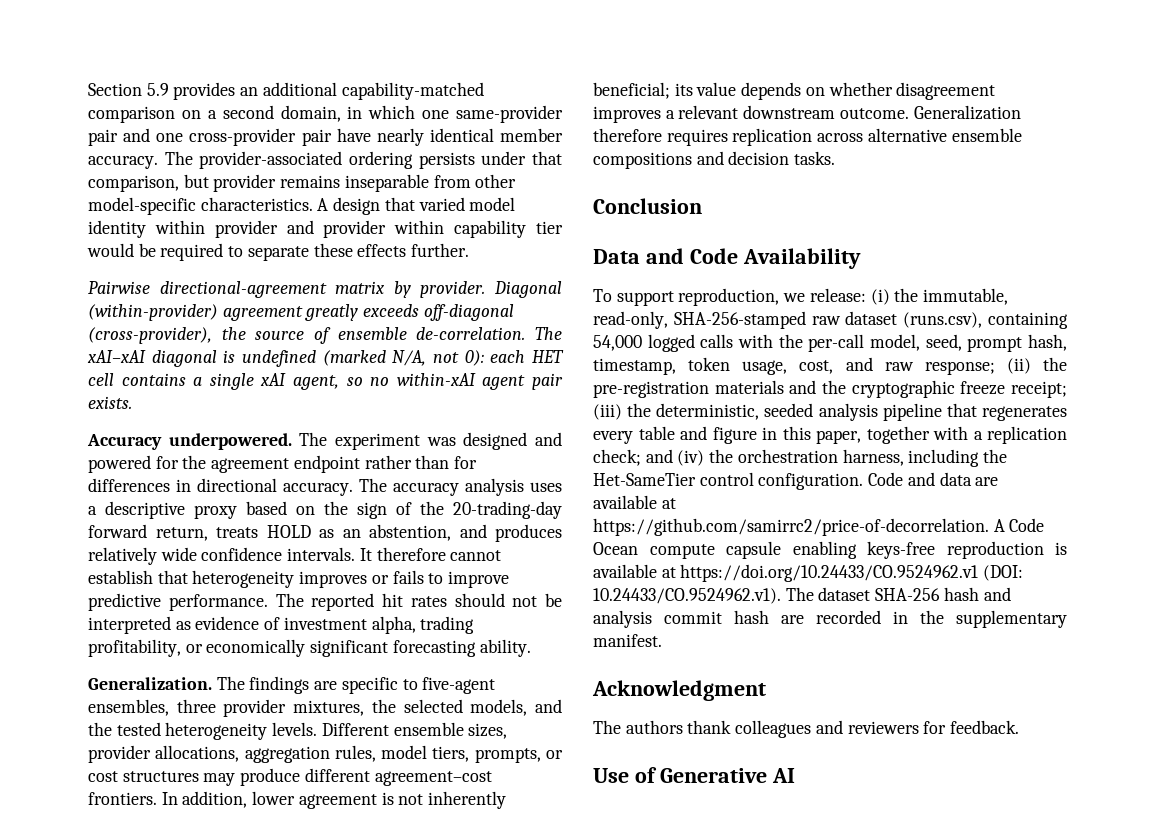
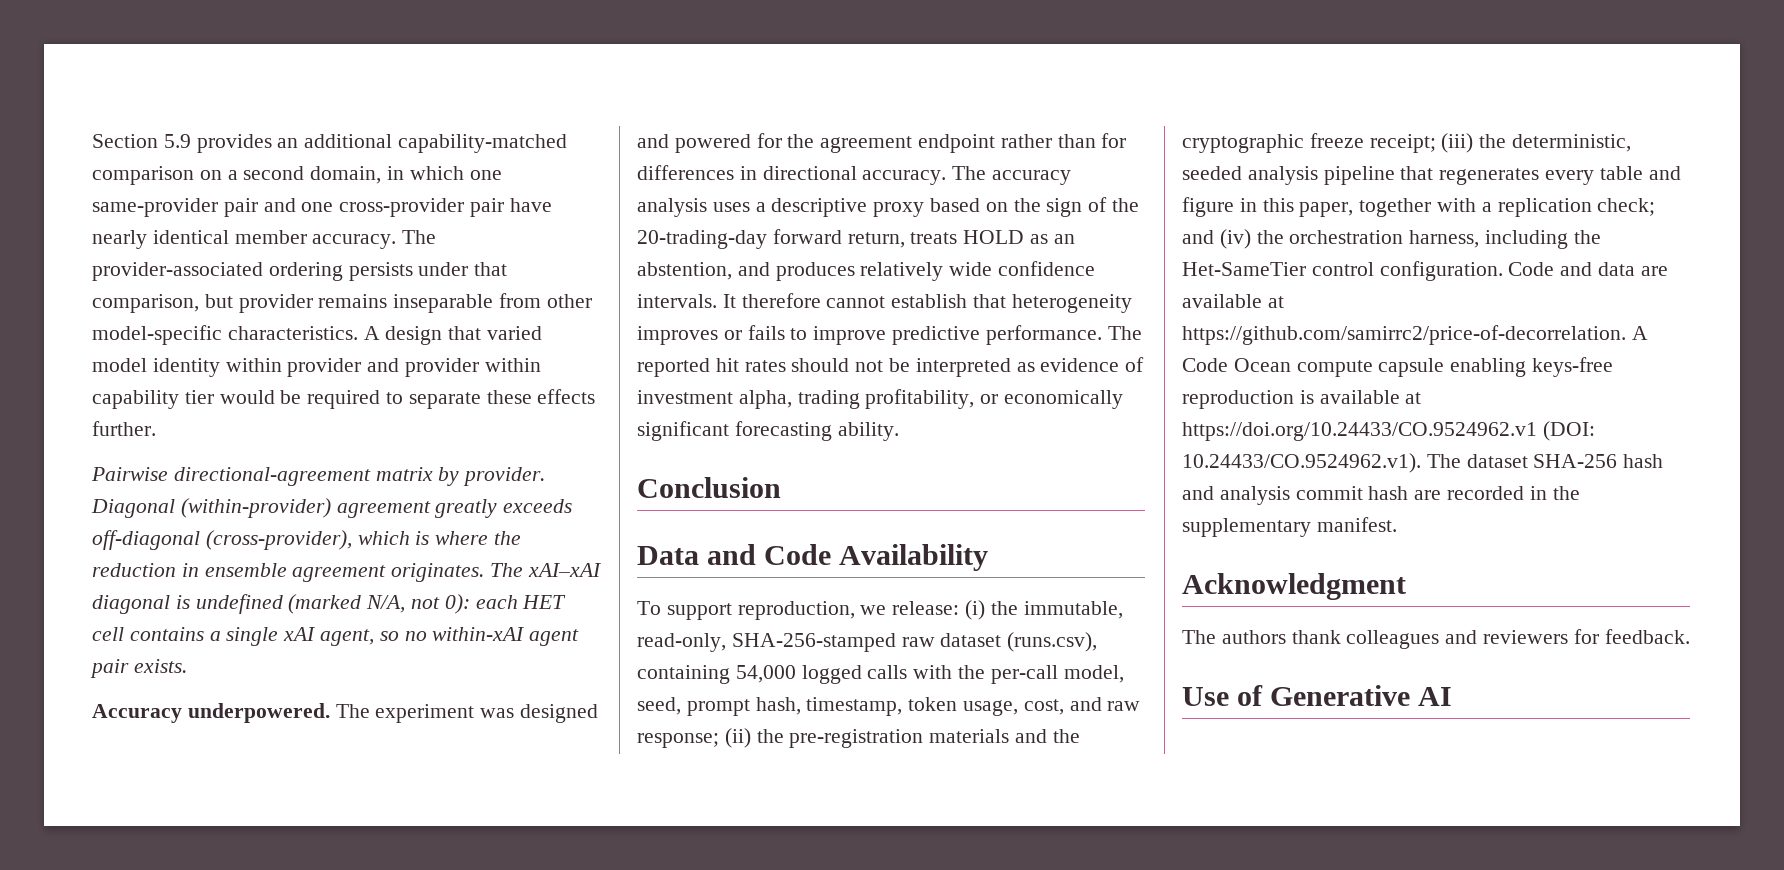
[221,327,526,344] the source of ensemble de-correlation. -> [357,531,522,545] [92,563,485,582] which is where the reduction in ensemble agreement originates.
[88,676,496,694] [88,699,562,717] [88,722,508,740] [88,745,563,763] [88,768,492,786] [88,791,507,809] [593,82,996,100] [593,105,1021,123] [593,128,1022,146] [593,151,836,169] // Generalization. The findings are specific to five-agent ensembles, three provider mixtures, the selected models, and the tested heterogeneity levels. Different ensemble sizes, provider allocations, aggregation rules, model tiers, prompts, or cost structures may produce different agreement–cost frontiers. In addition, lower agreement is not inherently beneficial; its value depends on whether disagreement improves a relevant downstream outcome. Generalization therefore requires replication across alternative ensemble compositions and decision tasks. -> (899, 431) none

